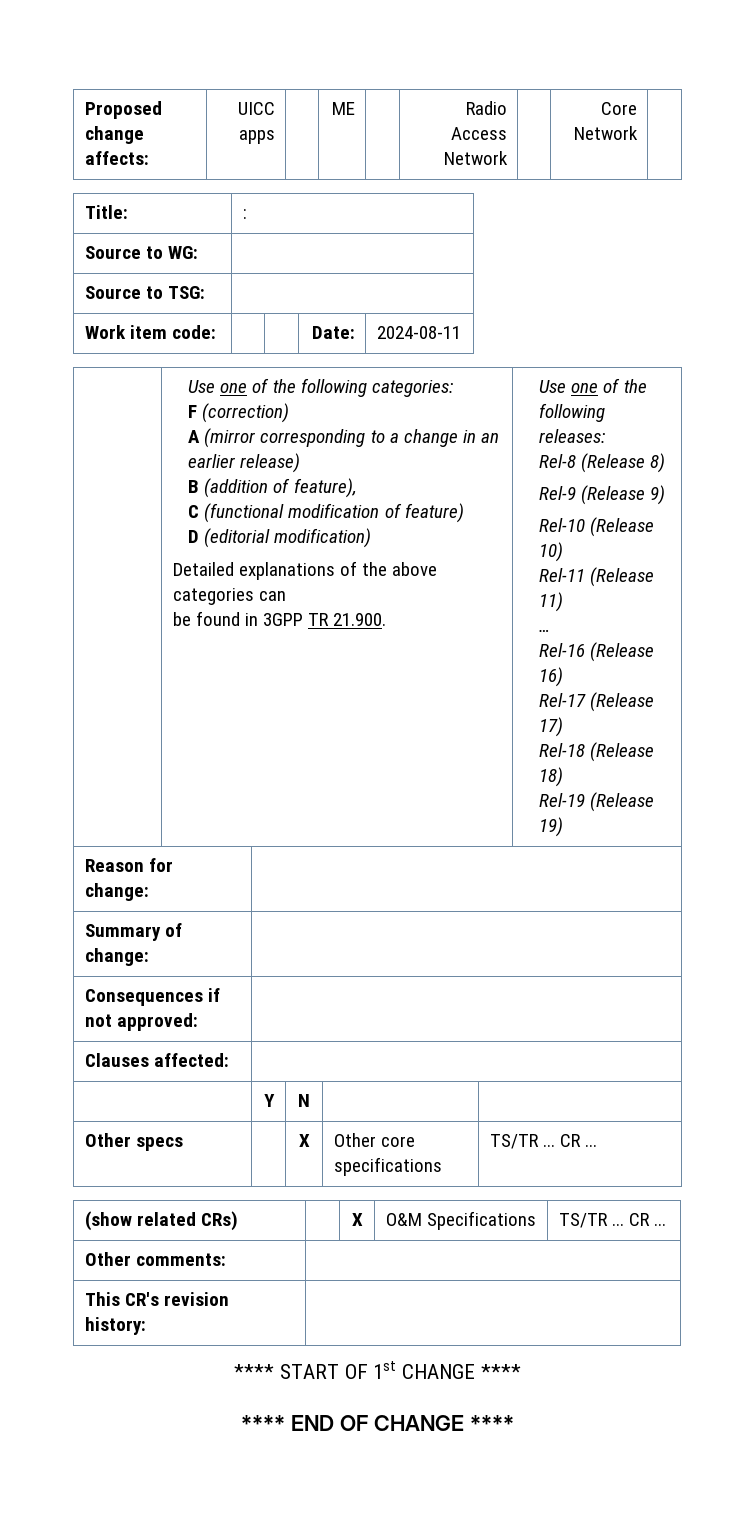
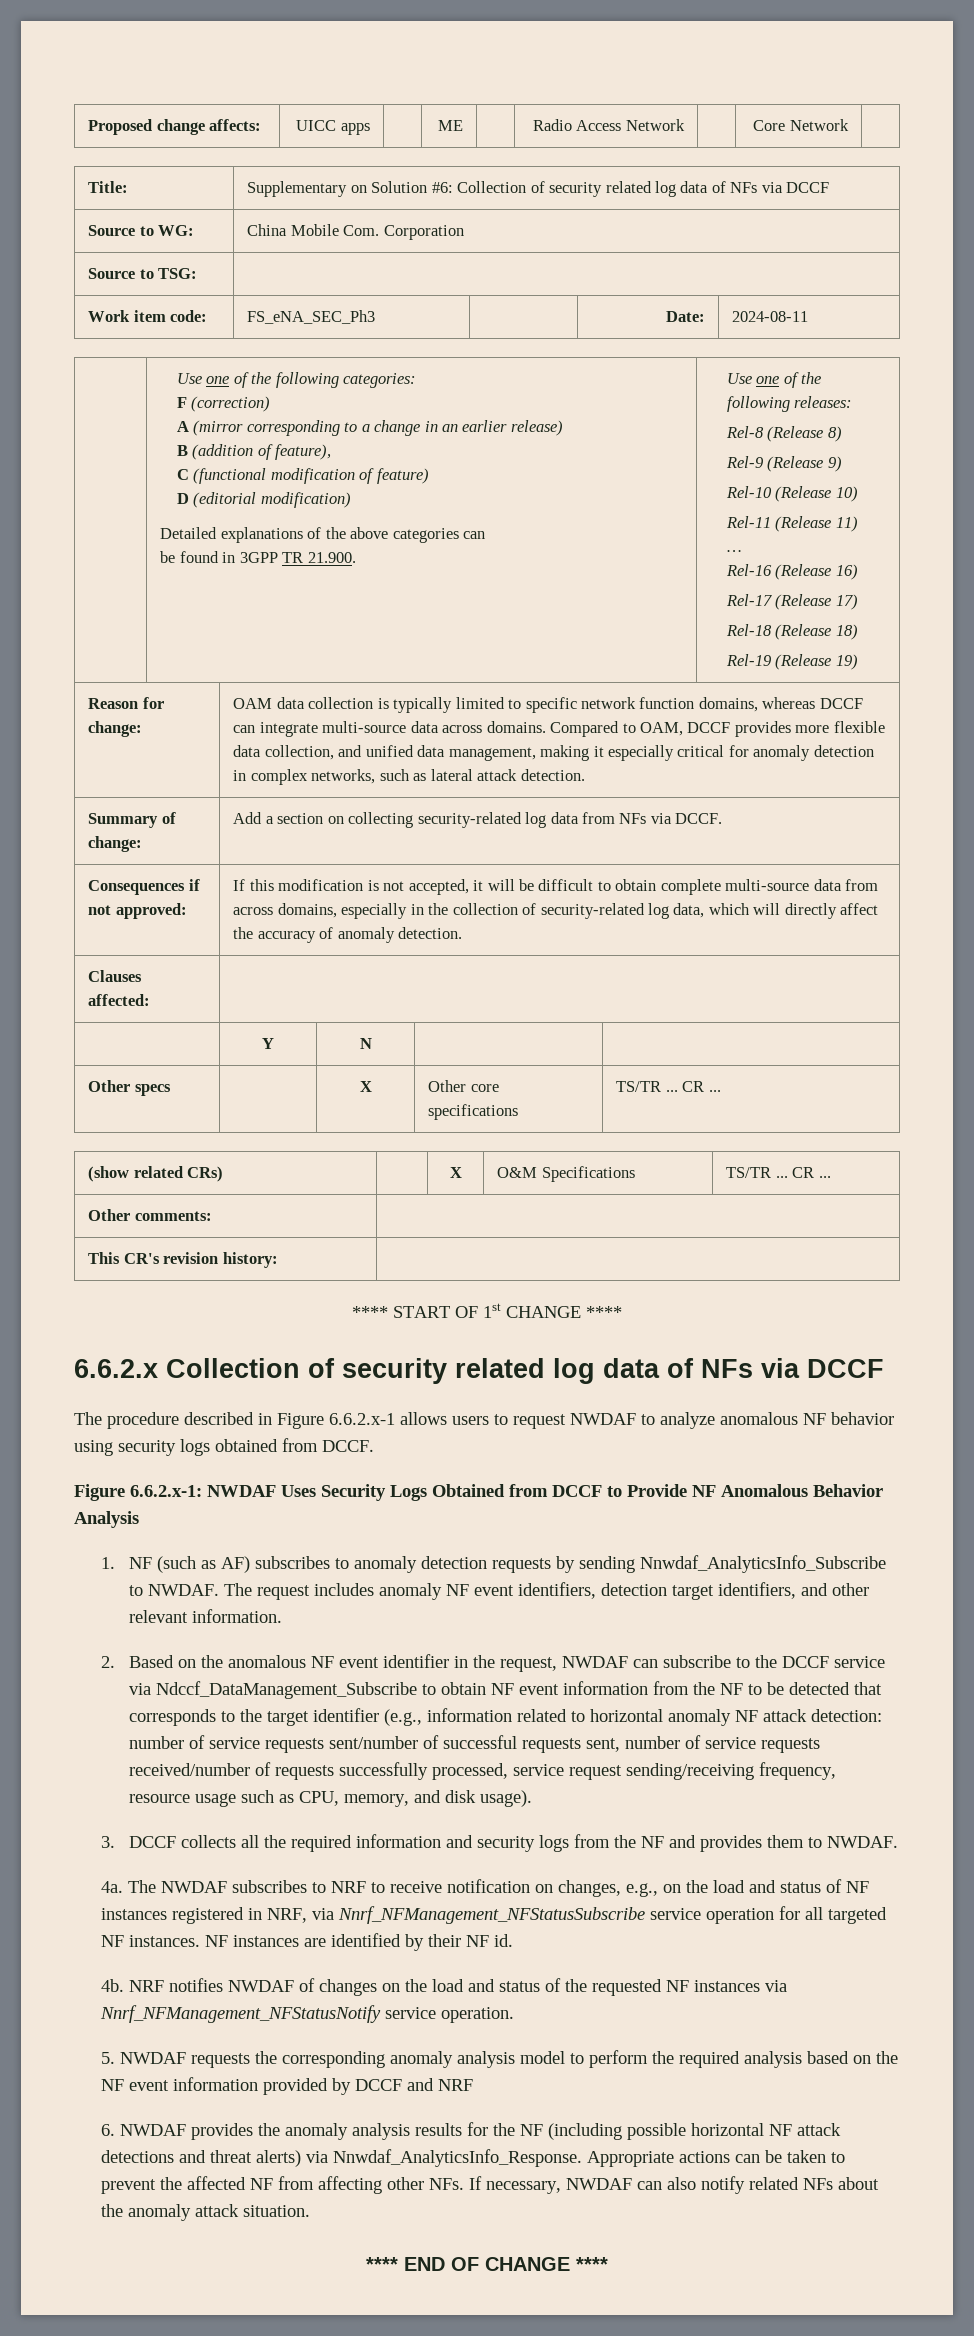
[242,209,247,219] : -> [247,181,830,197] Supplementary on Solution #6: Collection of security related log data of NFs via DCCF
(198, 252) none -> [247,224,464,240] China Mobile Com. Corporation
(216, 332) none -> [247,310,376,324] FS_eNA_SEC_Ph3
[84,923,182,941] [84,948,149,966] [84,988,220,1006] [84,1013,198,1031] // Summary of change: | // Consequences if not approved: | -> [233,697,863,713] [233,721,885,737] [233,745,874,761] [233,769,585,785] [88,812,176,828] [88,836,143,852] [233,812,723,828] [88,879,200,895] [88,903,187,919] [233,879,879,895] [233,903,879,919] [233,927,463,943] OAM data collection is typically limited to specific network function domains, whereas DCCF can integrate multi-source data across domains. Compared to OAM, DCCF provides more flexible data collection, and unified data management, making it especially critical for anomaly detection in complex networks, such as lateral attack detection. // Summary of change: | Add a section on collecting security-related log data from NFs via DCCF. // Consequences if not approved: | If this modification is not accepted, it will be difficult to obtain complete multi-source data from across domains, especially in the collection of security-related log data, which will directly affect the accuracy of anomaly detection.
(521, 1371) none -> [74,1358,884,1384] [74,1412,894,1429] [74,1438,374,1456] [74,1484,883,1501] [74,1511,139,1528] [101,1555,886,1573] [128,1582,869,1600] [128,1609,282,1623] [101,1654,885,1672] [128,1681,882,1699] [128,1708,882,1726] [128,1735,820,1753] [128,1762,836,1780] [128,1790,532,1807] [101,1834,898,1852] [101,1879,870,1897] [101,1906,888,1924] [101,1933,514,1951] [101,1978,788,1996] [100,2005,515,2023] [101,2050,899,2068] [101,2077,474,2095] [101,2122,842,2140] [101,2149,846,2167] [101,2176,880,2194] [101,2204,311,2221] // 6.6.2.x Collection of security related log data of NFs via DCCF // The procedure described in Figure 6.6.2.x-1 allows users to request NWDAF to analyze anomalous NF behavior using security logs obtained from DCCF. // Figure 6.6.2.x-1: NWDAF Uses Security Logs Obtained from DCCF to Provide NF Anomalous Behavior Analysis // 1. NF (such as AF) subscribes to anomaly detection requests by sending Nnwdaf_AnalyticsInfo_Subscribe to NWDAF. The request includes anomaly NF event identifiers, detection target identifiers, and other relevant information. // 2. Based on the anomalous NF event identifier in the request, NWDAF can subscribe to the DCCF service via Ndccf_DataManagement_Subscribe to obtain NF event information from the NF to be detected that corresponds to the target identifier (e.g., information related to horizontal anomaly NF attack detection: number of service requests sent/number of successful requests sent, number of service requests received/number of requests successfully processed, service request sending/receiving frequency, resource usage such as CPU, memory, and disk usage). // 3. DCCF collects all the required information and security logs from the NF and provides them to NWDAF. // 4a. The NWDAF subscribes to NRF to receive notification on changes, e.g., on the load and status of NF instances registered in NRF, via Nnrf_NFManagement_NFStatusSubscribe service operation for all targeted NF instances. NF instances are identified by their NF id. // 4b. NRF notifies NWDAF of changes on the load and status of the requested NF instances via Nnrf_NFManagement_NFStatusNotify service operation. // 5. NWDAF requests the corresponding anomaly analysis model to perform the required analysis based on the NF event information provided by DCCF and NRF // 6. NWDAF provides the anomaly analysis results for the NF (including possible horizontal NF attack detections and threat alerts) via Nnwdaf_AnalyticsInfo_Response. Appropriate actions can be taken to prevent the affected NF from affecting other NFs. If necessary, NWDAF can also notify related NFs about the anomaly attack situation.

